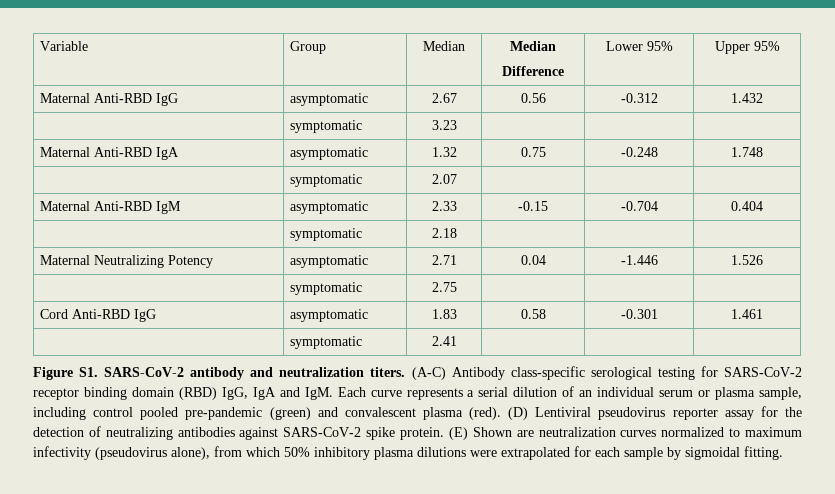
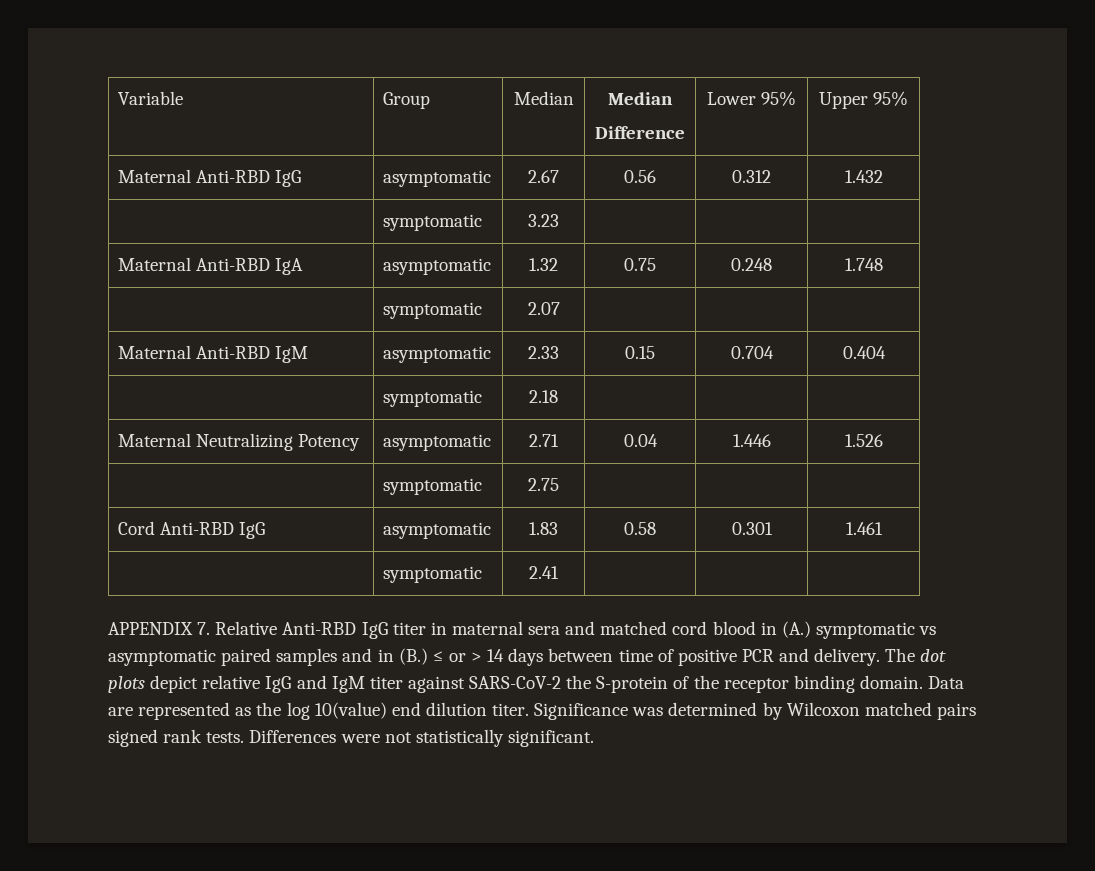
[620,93,658,103] -0.312 -> [732,170,771,183] 0.312
[620,147,658,157] -0.248 -> [731,258,772,271] 0.248
[518,201,548,211] [620,201,658,211] -0.15 | -0.704 -> [625,346,655,359] [730,346,774,359] 0.15 | 0.704
[620,255,658,265] -1.446 -> [732,434,771,447] 1.446
[620,309,658,319] -0.301 -> [731,522,773,535] 0.301
[33,366,803,380] [33,386,803,400] [33,406,802,420] [33,426,803,440] [33,446,783,460] Figure S1. SARS-CoV-2 antibody and neutralization titers. (A-C) Antibody class-specific serological testing for SARS-CoV-2 receptor binding domain (RBD) IgG, IgA and IgM. Each curve represents a serial dilution of an individual serum or plasma sample, including control pooled pre-pandemic (green) and convalescent plasma (red). (D) Lentiviral pseudovirus reporter assay for the detection of neutralizing antibodies against SARS-CoV-2 spike protein. (E) Shown are neutralization curves normalized to maximum infectivity (pseudovirus alone), from which 50% inhibitory plasma dilutions were extrapolated for each sample by sigmoidal fitting. -> [108,621,937,639] [108,648,947,666] [108,675,965,693] [108,702,976,720] [108,729,594,747] APPENDIX 7. Relative Anti-RBD IgG titer in maternal sera and matched cord blood in (A.) symptomatic vs asymptomatic paired samples and in (B.) ≤ or > 14 days between time of positive PCR and delivery. The dot plots depict relative IgG and IgM titer against SARS-CoV-2 the S-protein of the receptor binding domain. Data are represented as the log 10(value) end dilution titer. Significance was determined by Wilcoxon matched pairs signed rank tests. Differences were not statistically significant.

